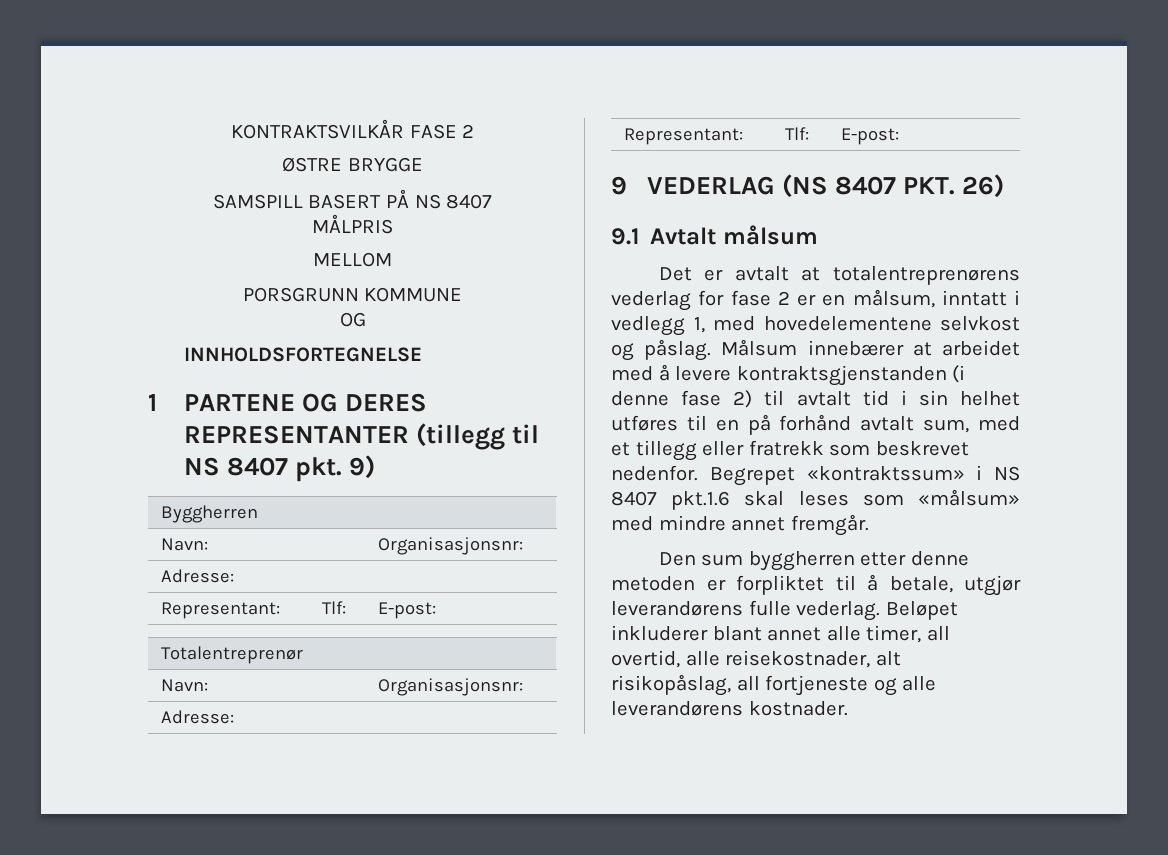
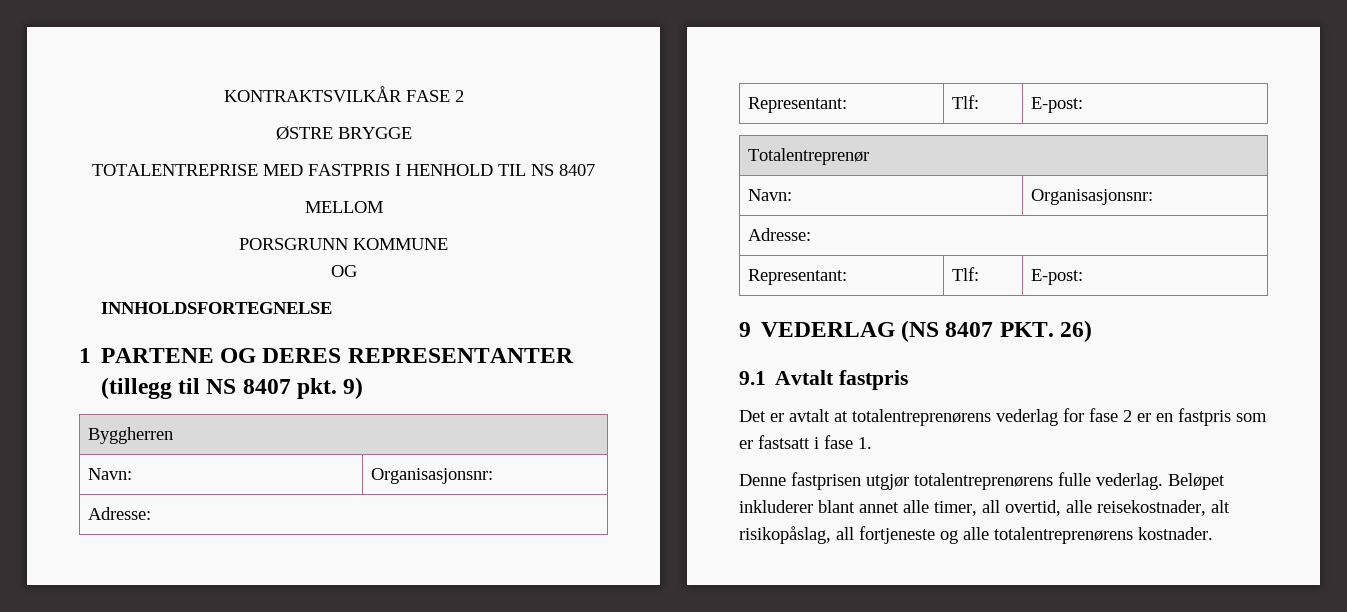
[212,189,493,209] [312,214,393,234] SAMSPILL BASERT PÅ NS 8407 // MÅLPRIS -> [92,164,595,176] TOTALENTREPRISE MED FASTPRIS I HENHOLD TIL NS 8407
[722,225,818,245] målsum -> [839,370,909,390] fastpris
[852,289,1020,308] [611,316,1020,336] [611,339,1020,361] [611,364,966,386] [611,390,1020,408] [611,414,1020,435] [611,440,969,461] [611,465,1020,486] [611,489,1020,510] [611,514,869,536] [658,551,969,571] [611,574,1021,596] [611,601,743,616] målsum, inntatt i vedlegg 1, med hovedelementene selvkost og påslag. Målsum innebærer at arbeidet med å levere kontraktsgjenstanden (i denne fase 2) til avtalt tid i sin helhet utføres til en på forhånd avtalt sum, med et tillegg eller fratrekk som beskrevet nedenfor. Begrepet «kontraktssum» i NS 8407 pkt.1.6 skal leses som «målsum» med mindre annet fremgår. // Den sum byggherren etter denne metoden er forpliktet til å betale, utgjør leverandørens -> [1178,408,1267,426] [739,435,872,449] [739,472,1053,490] fastpris som er fastsatt i fase 1. // Denne fastprisen utgjør totalentreprenørens
[611,701,743,716] leverandørens -> [994,527,1133,544] totalentreprenørens

